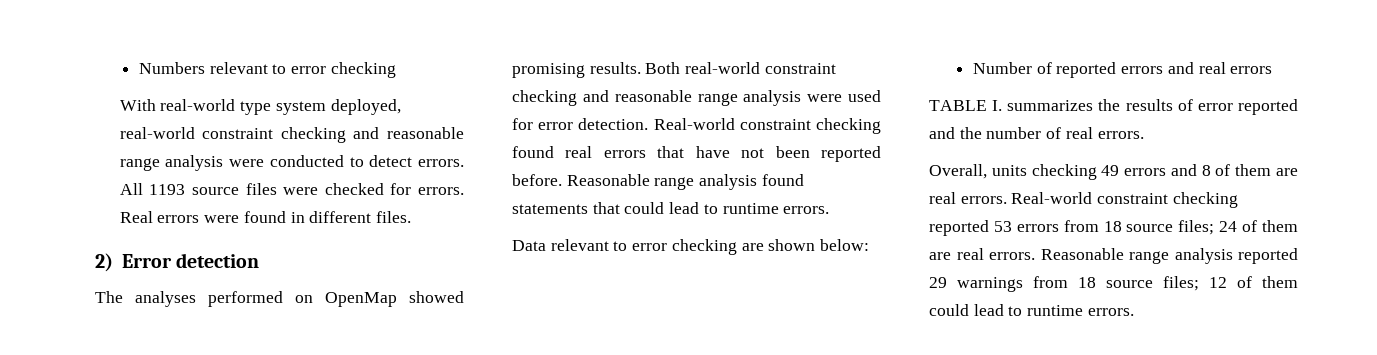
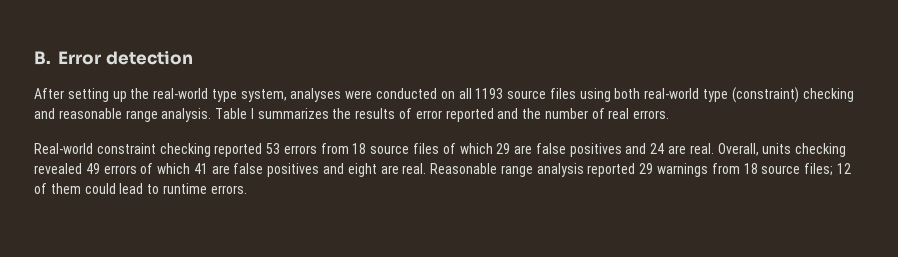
[139,62,396,78] [119,99,401,115] [119,127,465,143] [119,155,464,171] [119,183,464,195] [119,211,412,223] [95,253,260,272] [95,291,464,307] [512,62,836,78] [512,90,881,106] [512,118,881,134] [512,146,881,162] [512,174,804,190] [512,202,830,214] [512,239,870,255] [973,62,1273,78] [929,100,1003,111] Numbers relevant to error checking // With real-world type system deployed, real-world constraint checking and reasonable range analysis were conducted to detect errors. All 1193 source files were checked for errors. Real errors were found in different files. // 2) Error detection // The analyses performed on OpenMap showed promising results. Both real-world constraint checking and reasonable range analysis were used for error detection. Real-world constraint checking found real errors that have not been reported before. Reasonable range analysis found statements that could lead to runtime errors. // Data relevant to error checking are shown below: // Number of reported errors and real errors // TABLE I. -> [34,50,193,65] [34,87,854,103] [34,108,254,122] B. Error detection // After setting up the real-world type system, analyses were conducted on all 1193 source files using both real-world type (constraint) checking and reasonable range analysis. Table I
[929,164,1298,180] [929,192,1007,204] Overall, units checking 49 errors and 8 of them are real errors. -> (670, 114) none
[1178,220,1298,235] [929,248,1035,260] files; 24 of them are real errors. -> [413,143,847,157] [34,163,427,177] files of which 29 are false positives and 24 are real. Overall, units checking revealed 49 errors of which 41 are false positives and eight are real.

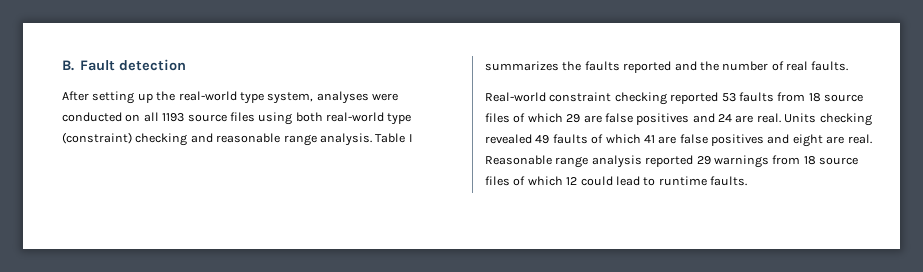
[58,51,101,65] Error -> [80,60,116,71] Fault
[355,108,442,119] results of error -> [584,61,620,71] faults
[633,110,670,119] errors. -> [811,61,849,71] faults.
[283,145,317,154] errors -> [738,92,774,102] faults
[717,143,792,156] Overall, units -> [784,113,817,123] Units
[103,165,137,174] errors -> [552,134,588,144] faults
[804,163,851,176] [34,183,81,194] files; 12 of them -> [485,176,578,186] files of which 12
[210,185,247,194] errors. -> [710,176,747,186] faults.

